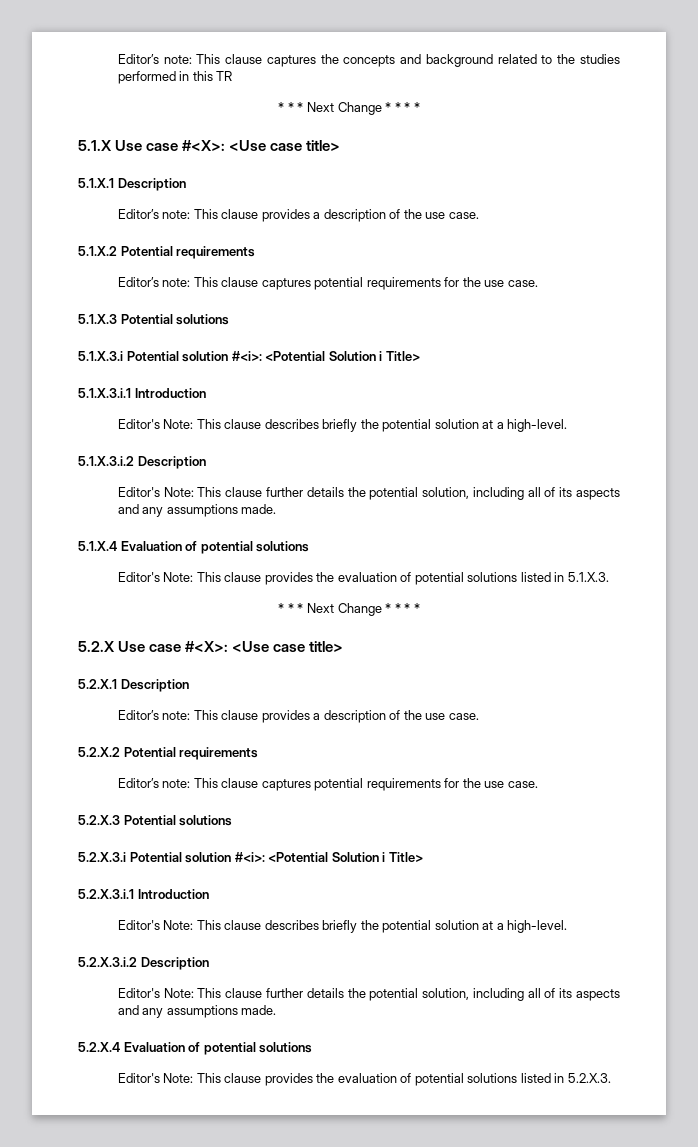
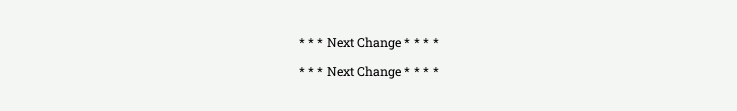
[117,54,620,67] [117,71,233,84] [278,102,420,115] [78,140,341,151] [78,178,186,191] [117,209,479,222] [78,246,256,259] [117,277,538,290] [78,314,230,325] [78,351,420,362] [78,388,206,398] [117,419,568,432] [78,456,206,469] [117,487,620,500] [117,504,277,517] [78,541,310,554] [117,572,609,585] [278,603,420,616] [78,641,344,652] [78,679,189,692] [117,710,479,723] [78,747,259,760] [117,778,538,791] [78,815,233,826] [78,852,423,863] [78,889,209,899] [117,920,568,933] [78,957,209,970] [117,988,620,1001] [117,1005,277,1018] [78,1042,313,1055] [117,1073,611,1086] Editor’s note: This clause captures the concepts and background related to the studies performed in this TR // * * * Next Change * * * * // 5.1.X Use case #<X>: <Use case title> // 5.1.X.1 Description // Editor’s note: This clause provides a description of the use case. // 5.1.X.2 Potential requirements // Editor’s note: This clause captures potential requirements for the use case. // 5.1.X.3 Potential solutions // 5.1.X.3.i Potential solution #<i>: <Potential Solution i Title> // 5.1.X.3.i.1 Introduction // Editor's Note: This clause describes briefly the potential solution at a high-level. // 5.1.X.3.i.2 Description // Editor's Note: This clause further details the potential solution, including all of its aspects and any assumptions made. // 5.1.X.4 Evaluation of potential solutions // Editor's Note: This clause provides the evaluation of potential solutions listed in 5.1.X.3. // * * * Next Change * * * * // 5.2.X Use case #<X>: <Use case title> // 5.2.X.1 Description // Editor’s note: This clause provides a description of the use case. // 5.2.X.2 Potential requirements // Editor’s note: This clause captures potential requirements for the use case. // 5.2.X.3 Potential solutions // 5.2.X.3.i Potential solution #<i>: <Potential Solution i Title> // 5.2.X.3.i.1 Introduction // Editor's Note: This clause describes briefly the potential solution at a high-level. // 5.2.X.3.i.2 Description // Editor's Note: This clause further details the potential solution, including all of its aspects and any assumptions made. // 5.2.X.4 Evaluation of potential solutions // Editor's Note: This clause provides the evaluation of potential solutions listed in 5.2.X.3. -> [298,37,439,50] [298,66,439,79] * * * Next Change * * * * // * * * Next Change * * * *

